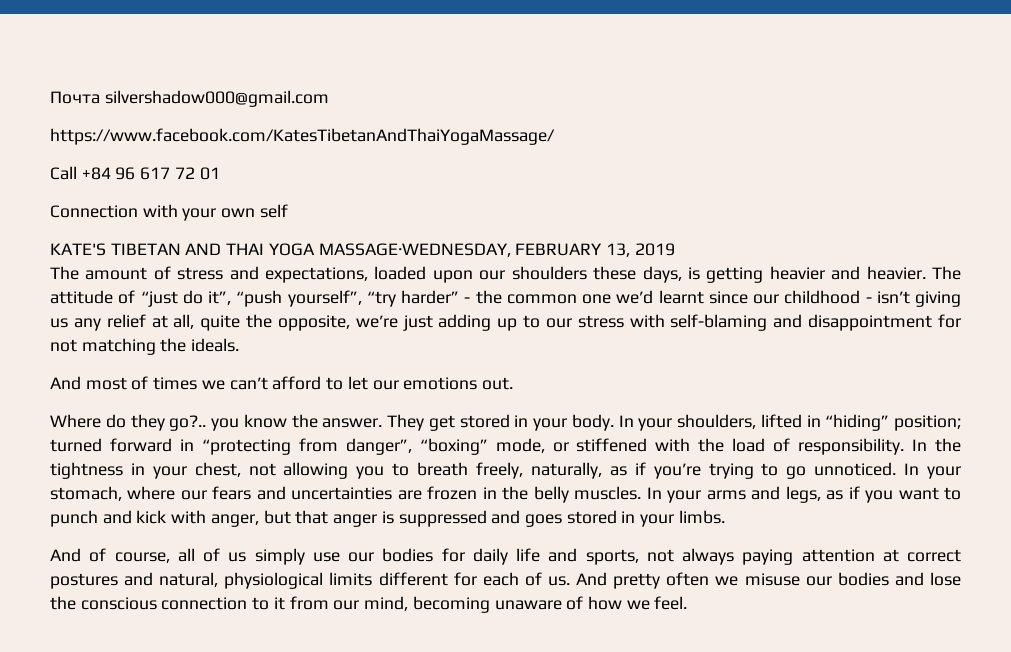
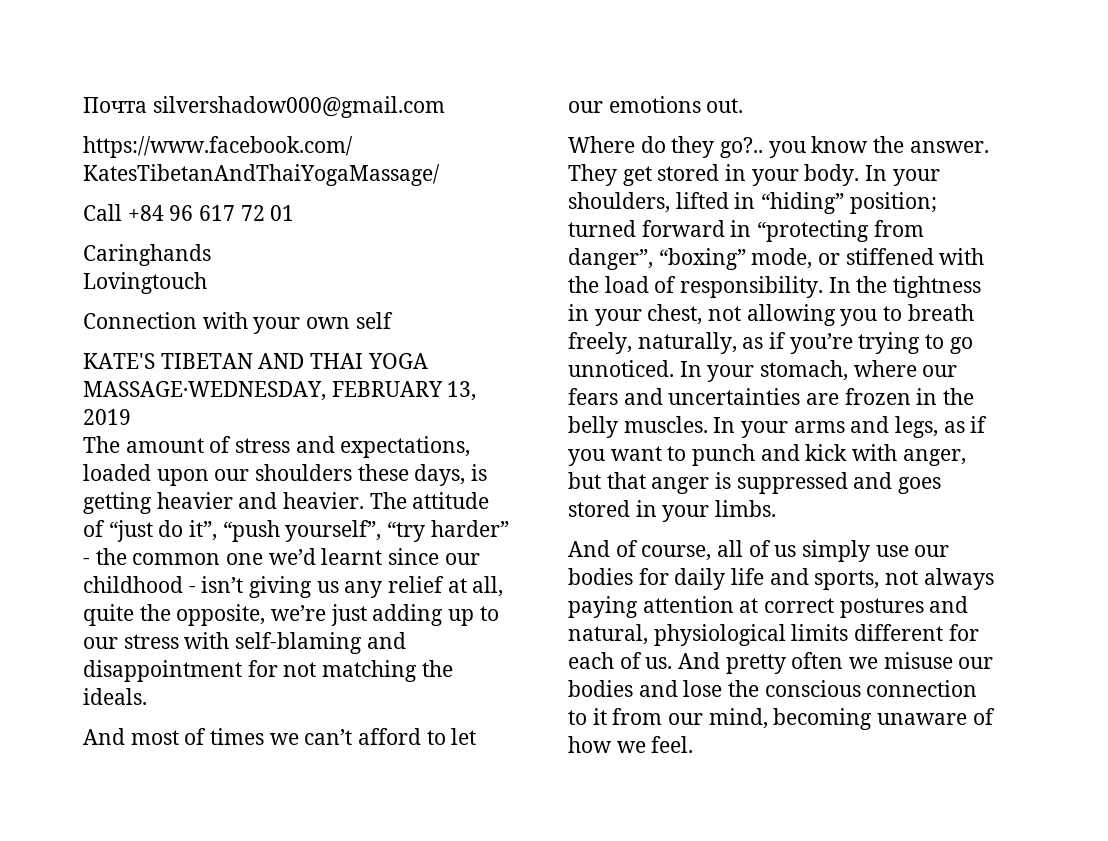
(220, 173) none -> [83,244,211,266] [83,272,207,294] // Caringhands // Lovingtouch

